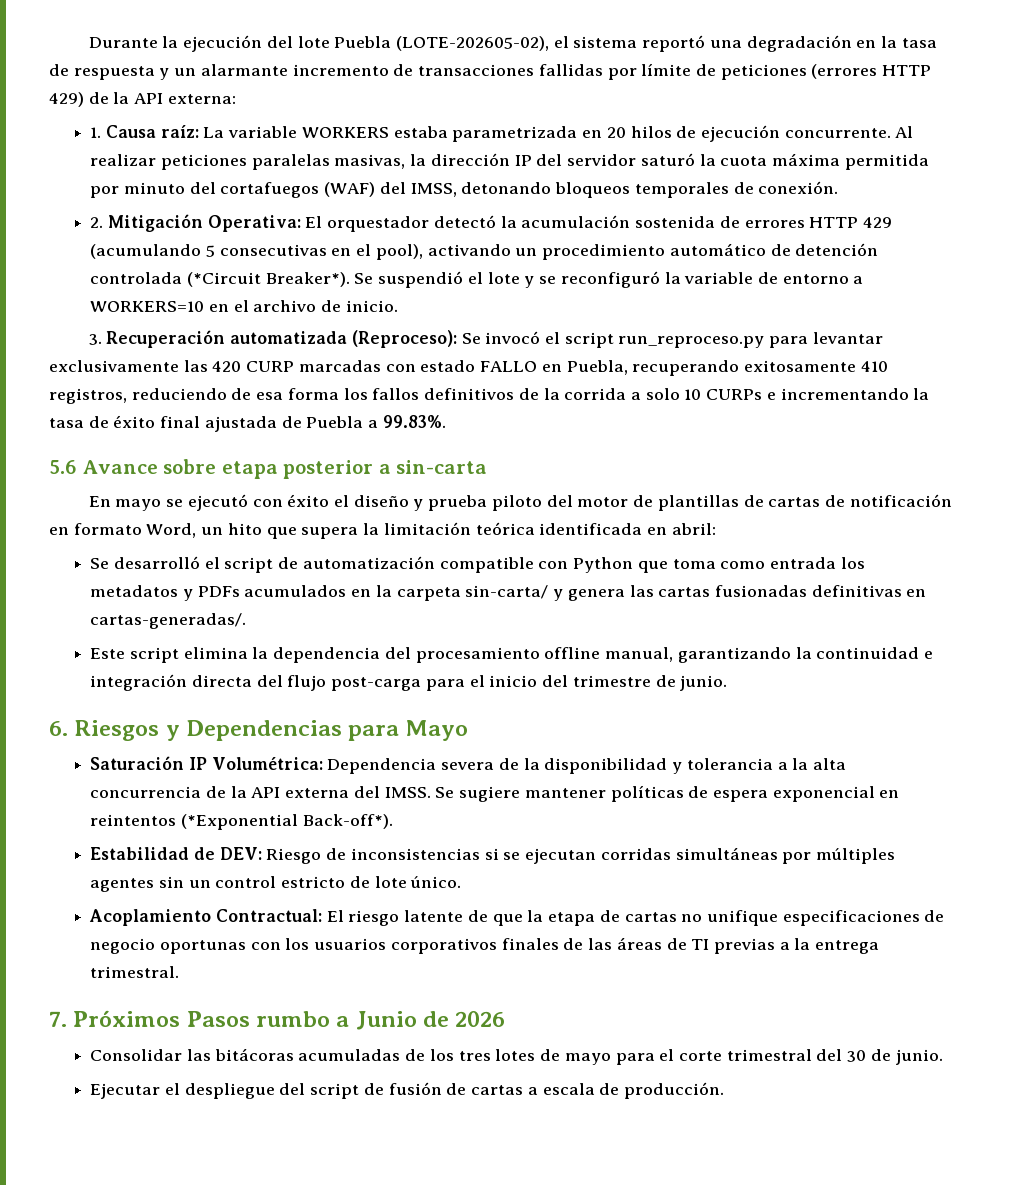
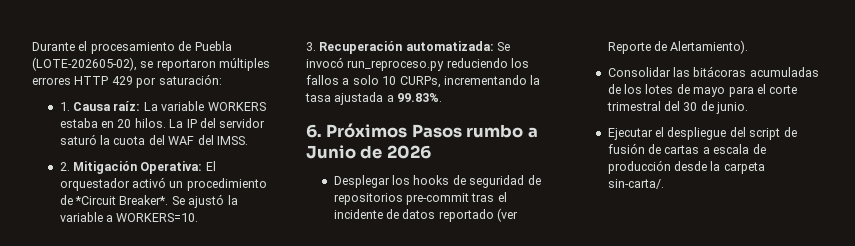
[162,35,937,52] [49,63,932,80] [49,92,236,107] la ejecución del lote Puebla (LOTE-202605-02), el sistema reportó una degradación en la tasa de respuesta y un alarmante incremento de transacciones fallidas por límite de peticiones (errores HTTP 429) de la API externa: -> [78,41,232,54] [32,57,271,71] [32,74,222,88] el procesamiento de Puebla (LOTE-202605-02), se reportaron múltiples errores HTTP 429 por saturación:
[452,126,578,142] parametrizada -> (98, 123) none
[630,125,914,142] [90,153,510,170] hilos de ejecución concurrente. Al realizar peticiones paralelas masivas, la dirección -> [134,118,184,128] hilos. La
[772,153,929,170] [90,181,839,198] máxima permitida por minuto del cortafuegos (WAF) del IMSS, detonando bloqueos temporales de conexión. -> [148,135,248,145] del WAF del IMSS.
[433,215,893,228] [90,243,879,260] [90,271,864,288] [90,300,398,312] [88,330,883,348] [49,360,888,376] [49,388,627,404] detectó la acumulación sostenida de errores HTTP 429 (acumulando 5 consecutivas en el pool), activando un procedimiento automático de detención controlada (*Circuit Breaker*). Se suspendió el lote y se reconfiguró la variable de entorno a WORKERS=10 en el archivo de inicio. // 3. Recuperación automatizada (Reproceso): Se invocó el script run_reproceso.py para levantar exclusivamente las 420 CURP marcadas con estado FALLO en Puebla, recuperando exitosamente 410 registros, reduciendo de esa forma los fallos definitivos de la corrida -> [132,177,267,191] [59,194,238,208] [59,212,199,222] [306,41,511,54] [306,57,530,71] [306,75,339,85] activó un procedimiento de *Circuit Breaker*. Se ajustó la variable a WORKERS=10. // 3. Recuperación automatizada: Se invocó run_reproceso.py reduciendo los fallos
[706,389,776,400] CURPs e -> [399,76,441,88] CURPs,
[88,415,446,432] [49,459,488,479] [88,494,952,511] [49,522,716,539] [90,556,865,573] [90,585,927,601] [90,613,247,629] [90,647,934,663] [90,674,728,691] [49,720,468,741] [90,756,846,774] [90,785,900,802] [90,814,393,830] [90,847,896,864] [90,876,462,892] [89,909,945,926] [90,937,880,954] [90,966,180,978] [49,1011,67,1027] de éxito final ajustada de Puebla a 99.83%. // 5.6 Avance sobre etapa posterior a sin-carta // En mayo se ejecutó con éxito el diseño y prueba piloto del motor de plantillas de cartas de notificación en formato Word, un hito que supera la limitación teórica identificada en abril: // Se desarrolló el script de automatización compatible con Python que toma como entrada los metadatos y PDFs acumulados en la carpeta sin-carta/ y genera las cartas fusionadas definitivas en cartas-generadas/. // Este script elimina la dependencia del procesamiento offline manual, garantizando la continuidad e integración directa del flujo post-carga para el inicio del trimestre de junio. // 6. Riesgos y Dependencias para Mayo // Saturación IP Volumétrica: Dependencia severa de la disponibilidad y tolerancia a la alta concurrencia de la API externa del IMSS. Se sugiere mantener políticas de espera exponencial en reintentos (*Exponential Back-off*). // Estabilidad de DEV: Riesgo de inconsistencias si se ejecutan corridas simultáneas por múltiples agentes sin un control estricto de lote único. // Acoplamiento Contractual: El riesgo latente de que la etapa de cartas no unifique especificaciones de negocio oportunas con los usuarios corporativos finales de las áreas de TI previas a la entrega trimestral. // 7. -> [334,92,443,105] [306,124,322,138] ajustada a 99.83%. // 6.
(506, 1019) none -> [333,175,541,188] [333,192,507,205] [333,208,519,222] [607,40,749,54] // Desplegar los hooks de seguridad de repositorios pre-commit tras el incidente de datos reportado (ver Reporte de Alertamiento).
[458,1051,491,1061] tres -> (643, 89) none
[624,1082,725,1099] producción. -> [607,160,765,174] [607,179,664,189] producción desde la carpeta sin-carta/.

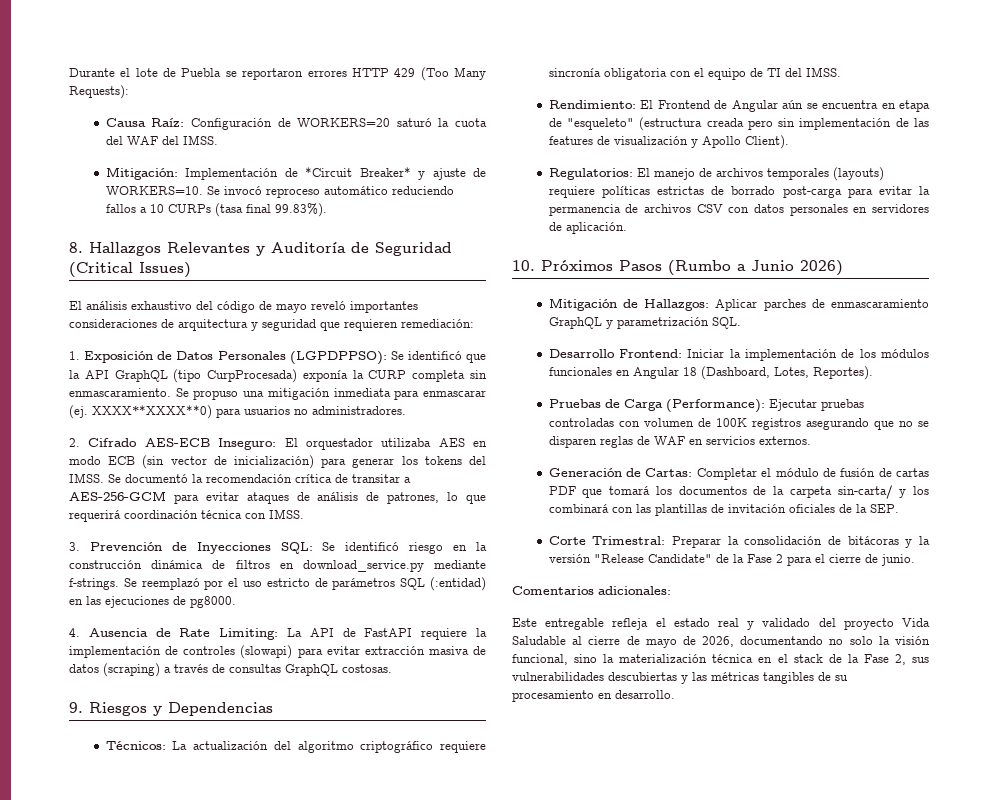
[90,42,175,54] procesamiento -> [135,68,158,77] lote
[32,57,137,71] (LOTE-202605-02), -> (222, 72) none
[219,58,271,71] múltiples -> (304, 74) none
[136,74,222,88] [59,101,266,111] [59,118,266,128] por saturación: // 1. Causa raíz: La variable WORKERS estaba en 20 hilos. La IP del servidor -> [420,67,487,81] [69,85,129,99] [105,118,391,130] (Too Many Requests): // Causa Raíz: Configuración de WORKERS=20
[59,161,216,174] [59,177,267,191] [59,194,238,208] [59,212,199,222] [306,41,511,54] [306,57,530,71] [306,75,541,88] [305,92,443,105] [306,124,322,138] 2. Mitigación Operativa: El orquestador activó un procedimiento de *Circuit Breaker*. Se ajustó la variable a WORKERS=10. // 3. Recuperación automatizada: Se invocó run_reproceso.py reduciendo los fallos a solo 10 CURPs, incrementando la tasa ajustada a 99.83%. // 6. -> [105,167,486,180] [105,186,454,198] [105,203,327,217] [69,242,452,256] [69,262,191,278] [69,301,418,313] [69,319,474,331] [69,351,486,365] [69,369,487,383] [69,388,487,400] [69,405,406,419] [69,438,487,450] [69,455,486,469] [69,473,411,483] [69,491,487,504] [69,509,304,522] [69,542,488,554] [69,560,486,572] [69,577,487,591] [69,596,236,608] [69,628,488,640] [69,645,486,659] [69,663,392,677] [69,702,273,716] [105,741,486,753] [548,67,841,80] [548,100,930,112] [548,117,930,131] [548,135,789,149] [548,167,884,181] [548,186,931,198] [548,204,930,216] [548,222,627,234] [512,260,535,271] Mitigación: Implementación de *Circuit Breaker* y ajuste de WORKERS=10. Se invocó reproceso automático reduciendo fallos a 10 CURPs (tasa final 99.83%). // 8. Hallazgos Relevantes y Auditoría de Seguridad (Critical Issues) // El análisis exhaustivo del código de mayo reveló importantes consideraciones de arquitectura y seguridad que requieren remediación: // 1. Exposición de Datos Personales (LGPDPPSO): Se identificó que la API GraphQL (tipo CurpProcesada) exponía la CURP completa sin enmascaramiento. Se propuso una mitigación inmediata para enmascarar (ej. XXXX**XXXX**0) para usuarios no administradores. // 2. Cifrado AES-ECB Inseguro: El orquestador utilizaba AES en modo ECB (sin vector de inicialización) para generar los tokens del IMSS. Se documentó la recomendación crítica de transitar a AES-256-GCM para evitar ataques de análisis de patrones, lo que requerirá coordinación técnica con IMSS. // 3. Prevención de Inyecciones SQL: Se identificó riesgo en la construcción dinámica de filtros en download_service.py mediante f-strings. Se reemplazó por el uso estricto de parámetros SQL (:entidad) en las ejecuciones de pg8000. // 4. Ausencia de Rate Limiting: La API de FastAPI requiere la implementación de controles (slowapi) para evitar extracción masiva de datos (scraping) a través de consultas GraphQL costosas. // 9. Riesgos y Dependencias // Técnicos: La actualización del algoritmo criptográfico requiere sincronía obligatoria con el equipo de TI del IMSS. // Rendimiento: El Frontend de Angular aún se encuentra en etapa de "esqueleto" (estructura creada pero sin implementación de las features de visualización y Apollo Client). // Regulatorios: El manejo de archivos temporales (layouts) requiere políticas estrictas de borrado post-carga para evitar la permanencia de archivos CSV con datos personales en servidores de aplicación. // 10.
[466,124,524,138] rumbo -> [668,260,731,275] (Rumbo
[360,145,431,159] [333,175,541,188] [333,192,507,205] [333,208,519,222] [607,40,749,54] [607,66,819,77] [607,84,798,97] [606,101,749,114] [607,127,797,140] [607,143,766,154] [607,160,765,174] [607,179,664,189] de 2026 // Desplegar los hooks de seguridad de repositorios pre-commit tras el incidente de datos reportado (ver Reporte de Alertamiento). // Consolidar las bitácoras acumuladas de los lotes de mayo para el corte trimestral del 30 de junio. // Ejecutar el despliegue del script de fusión de cartas a escala de producción desde la carpeta sin-carta/. -> [800,260,843,276] [548,298,929,311] [548,317,741,329] [548,349,929,361] [548,366,873,380] [548,399,864,413] [548,418,929,430] [548,436,811,448] [548,468,930,480] [548,485,930,499] [548,504,899,516] [548,536,931,548] [548,554,915,566] [512,586,671,595] [512,618,930,630] [512,636,930,648] [512,654,929,665] [512,672,848,684] [512,690,675,702] 2026) // Mitigación de Hallazgos: Aplicar parches de enmascaramiento GraphQL y parametrización SQL. // Desarrollo Frontend: Iniciar la implementación de los módulos funcionales en Angular 18 (Dashboard, Lotes, Reportes). // Pruebas de Carga (Performance): Ejecutar pruebas controladas con volumen de 100K registros asegurando que no se disparen reglas de WAF en servicios externos. // Generación de Cartas: Completar el módulo de fusión de cartas PDF que tomará los documentos de la carpeta sin-carta/ y los combinará con las plantillas de invitación oficiales de la SEP. // Corte Trimestral: Preparar la consolidación de bitácoras y la versión "Release Candidate" de la Fase 2 para el cierre de junio. // Comentarios adicionales: // Este entregable refleja el estado real y validado del proyecto Vida Saludable al cierre de mayo de 2026, documentando no solo la visión funcional, sino la materialización técnica en el stack de la Fase 2, sus vulnerabilidades descubiertas y las métricas tangibles de su procesamiento en desarrollo.

